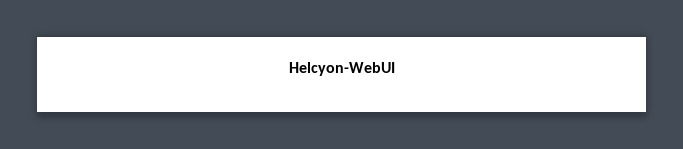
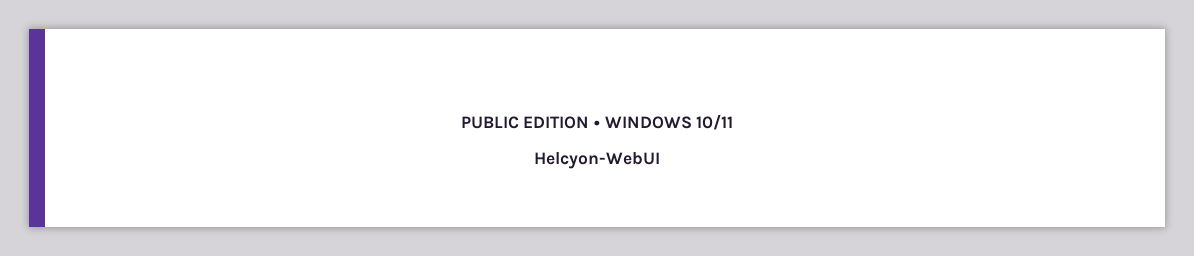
(288, 69) none -> [460,114,734,130] PUBLIC EDITION • WINDOWS 10/11 //

